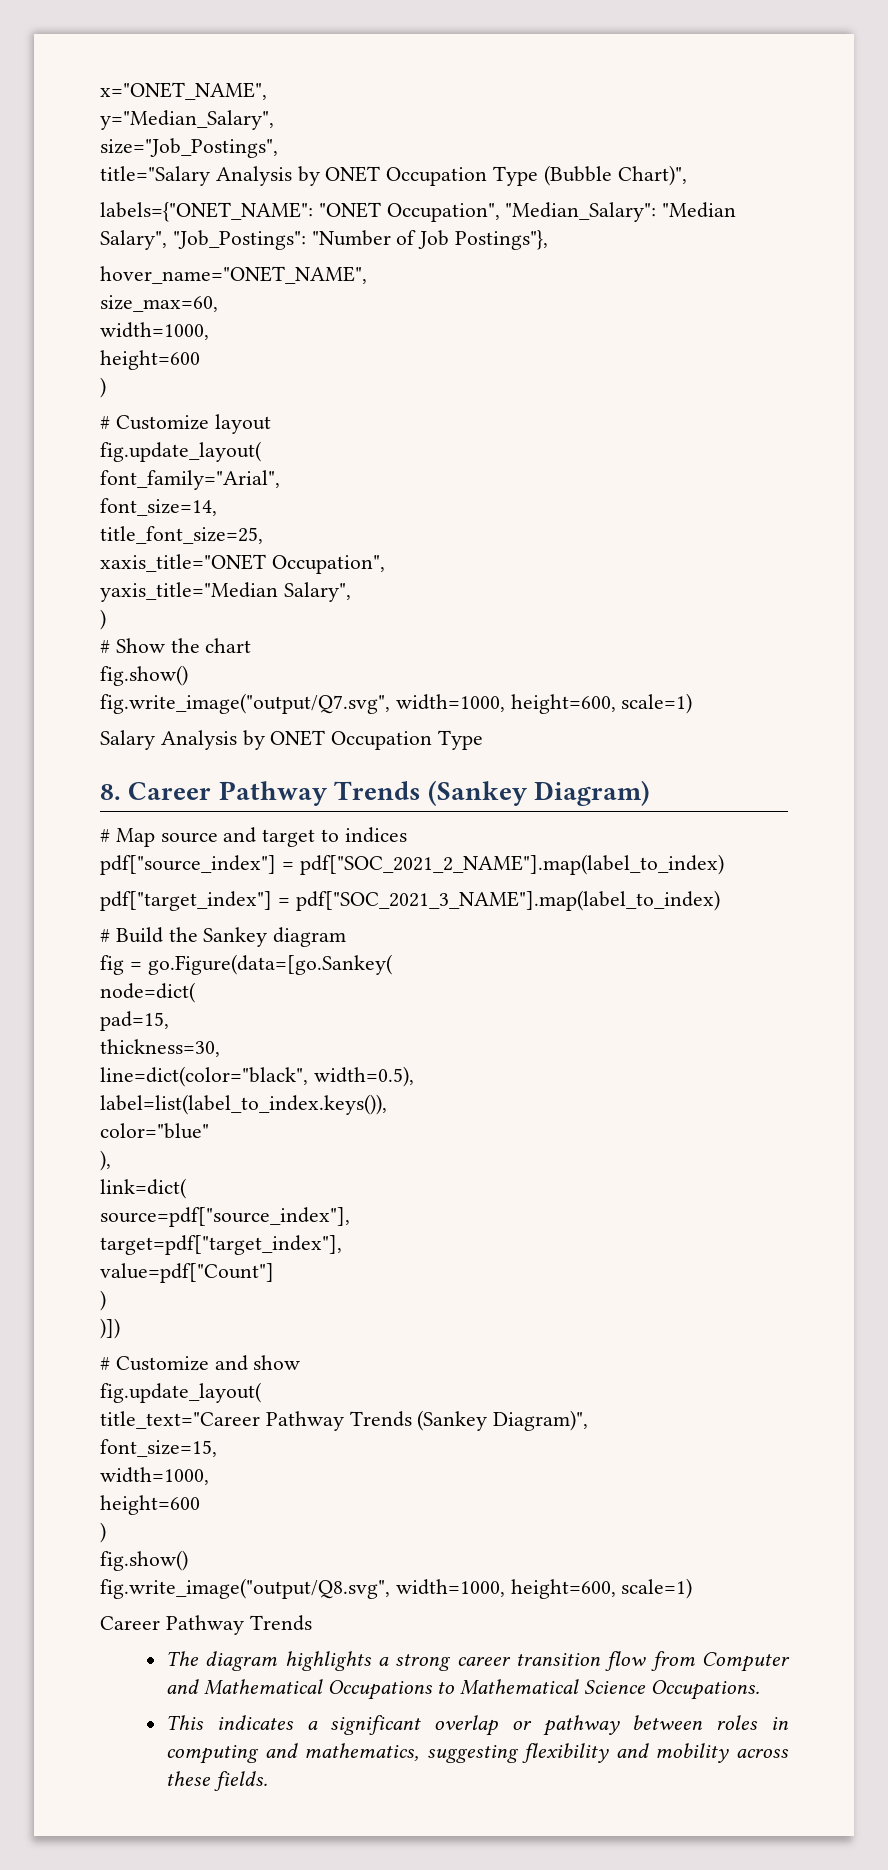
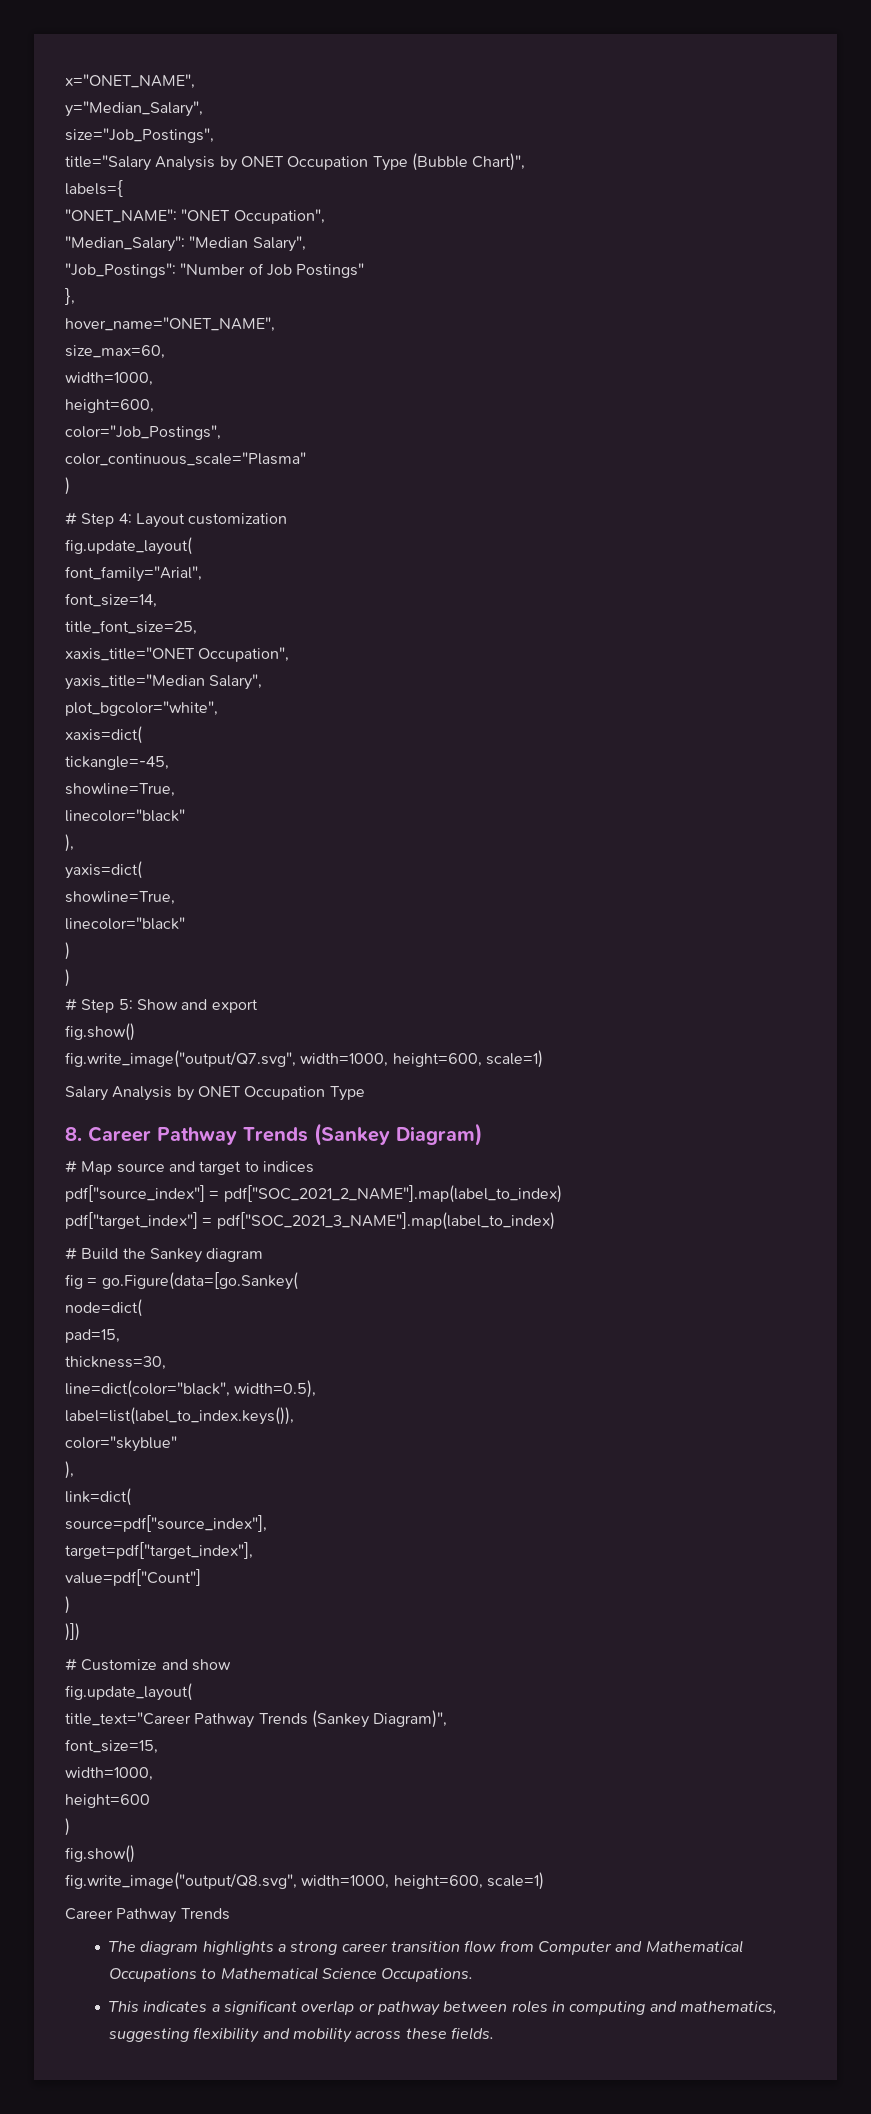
[100,202,313,222] labels={"ONET_NAME": -> [65,180,123,197] [65,209,177,223] labels={ // "ONET_NAME":
(500, 212) none -> (325, 216) //
(167, 240) none -> (306, 244) //
[455,230,549,250] Postings"}, -> [296,263,365,278] [65,288,75,305] Postings" // },
[100,350,200,370] [100,377,106,398] [100,414,271,434] height=600 // ) // # Customize layout -> [65,399,154,413] [65,425,221,440] [65,452,306,466] [65,477,70,495] [65,512,288,528] height=600, // color="Job_Postings", // color_continuous_scale="Plasma" // ) // # Step 4: Layout customization
[100,609,106,630] [100,638,252,653] ) // # Show the chart -> [65,701,218,716] [65,726,142,744] [65,756,169,770] [65,783,175,797] [65,809,185,822] [65,834,74,852] [65,861,142,879] [65,891,175,905] [65,917,185,930] [65,942,70,960] [65,969,70,987] [65,998,258,1013] plot_bgcolor="white", // xaxis=dict( // tickangle=-45, // showline=True, // linecolor="black" // ), // yaxis=dict( // showline=True, // linecolor="black" // ) // ) // # Step 5: Show and export
[100,1123,209,1139] color="blue" -> [65,1436,177,1452] color="skyblue"

